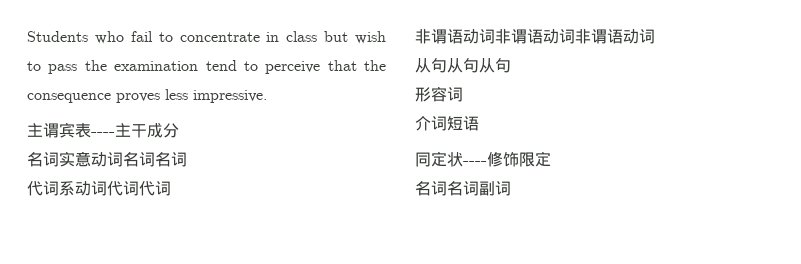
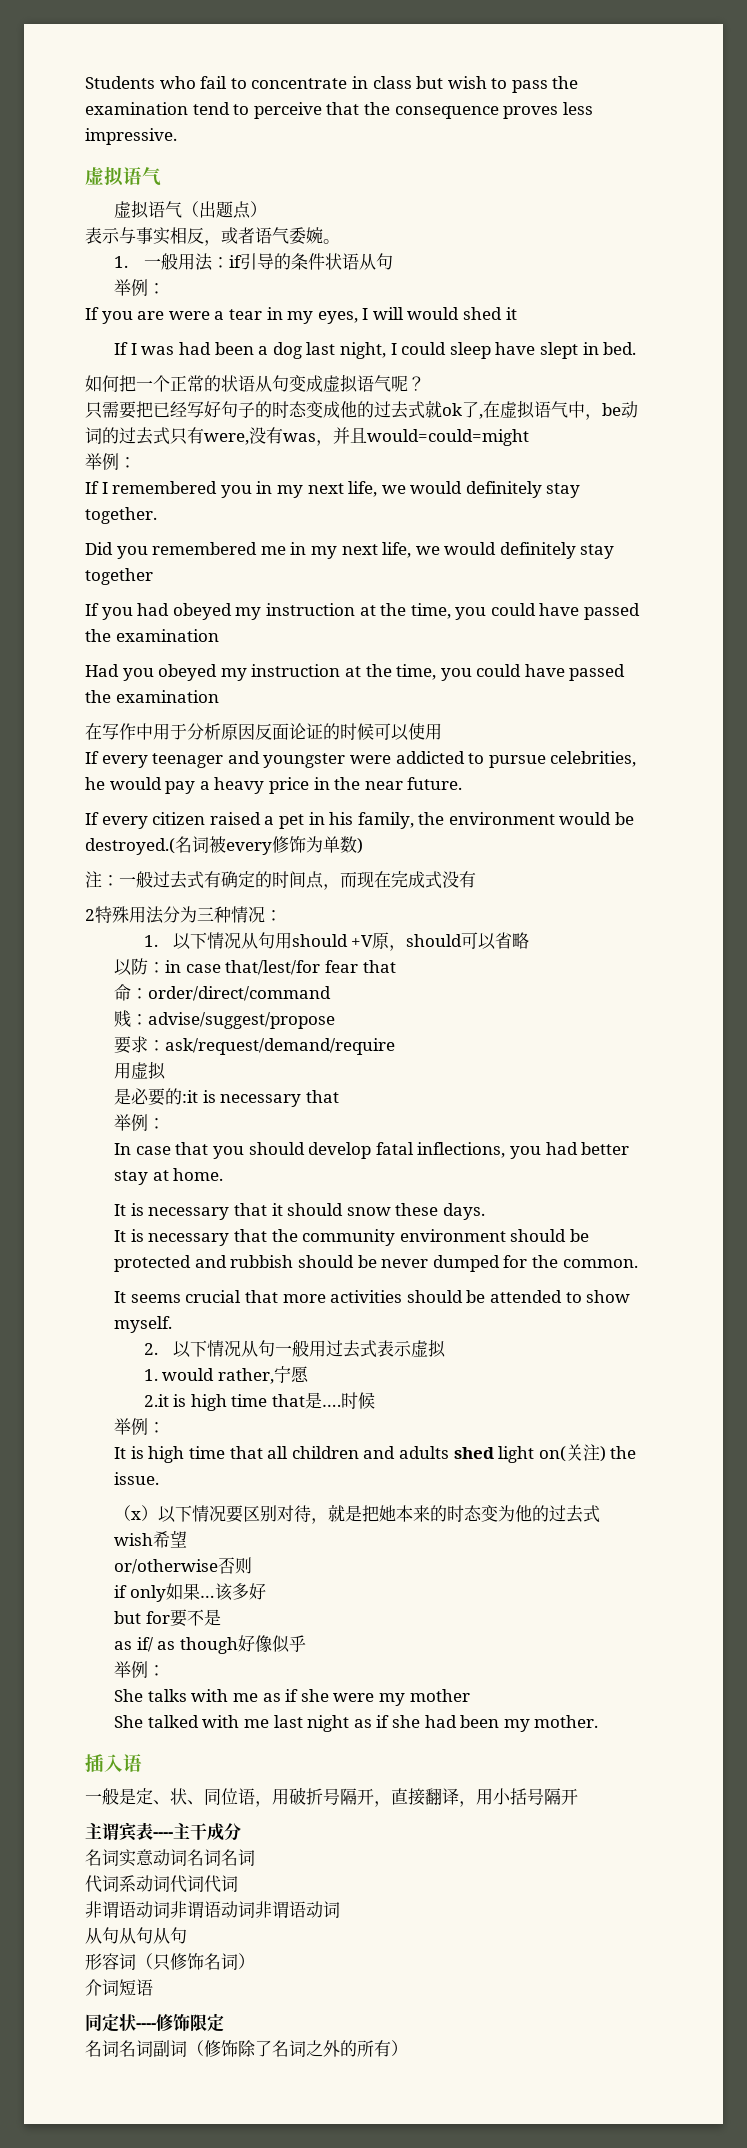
(267, 96) none -> [85,167,161,186] [114,200,268,219] [85,227,340,246] [114,253,393,271] [114,279,166,296] [85,307,517,324] [114,342,637,359] [85,374,425,393] [85,400,638,420] [85,427,529,446] [85,453,136,470] [85,481,581,498] [85,507,157,524] [85,542,615,559] [85,568,153,585] [85,603,641,620] [85,629,219,642] [85,664,626,681] [85,690,219,703] [85,723,442,741] [85,751,637,768] [85,777,463,794] [85,812,635,829] [85,836,363,855] [85,871,476,890] [85,906,282,924] [143,932,530,951] [114,958,396,976] [114,984,332,1001] [114,1010,336,1029] [114,1036,396,1055] [114,1061,167,1080] [114,1088,340,1107] [114,1114,166,1131] [114,1142,630,1159] [114,1168,224,1185] [114,1203,485,1220] [114,1229,589,1246] [114,1255,638,1272] [114,1290,631,1303] [114,1316,173,1333] [143,1339,446,1358] [143,1366,309,1384] [143,1392,375,1411] [114,1418,166,1435] [114,1444,637,1463] [114,1472,160,1485] [114,1504,601,1524] [114,1530,188,1548] [114,1557,253,1574] [114,1583,266,1602] [114,1609,221,1627] [114,1635,307,1654] [114,1661,166,1678] [114,1689,470,1706] [114,1715,599,1732] [85,1754,142,1772] [85,1787,578,1807] // 虚拟语气 // 虚拟语气（出题点） // 表示与事实相反，或者语气委婉。 // 1.一般用法：if引导的条件状语从句 // 举例： // If you are were a tear in my eyes, I will would shed it // If I was had been a dog last night, I could sleep have slept in bed. // 如何把一个正常的状语从句变成虚拟语气呢？ // 只需要把已经写好句子的时态变成他的过去式就ok了,在虚拟语气中，be动词的过去式只有were,没有was，并且would=could=might // 举例： // If I remembered you in my next life, we would definitely stay together. // Did you remembered me in my next life, we would definitely stay together // If you had obeyed my instruction at the time, you could have passed the examination // Had you obeyed my instruction at the time, you could have passed the examination // 在写作中用于分析原因反面论证的时候可以使用 // If every teenager and youngster were addicted to pursue celebrities, he would pay a heavy price in the near future. // If every citizen raised a pet in his family, the environment would be destroyed.(名词被every修饰为单数) // 注：一般过去式有确定的时间点，而现在完成式没有 // 2特殊用法分为三种情况： // 1.以下情况从句用should +V原，should可以省略 // 以防：in case that/lest/for fear that // 命：order/direct/command // 贱：advise/suggest/propose // 要求：ask/request/demand/require // 用虚拟 // 是必要的:it is necessary that // 举例： // In case that you should develop fatal inflections, you had better stay at home. // It is necessary that it should snow these days. // It is necessary that the community environment should be protected and rubbish should be never dumped for the common. // It seems crucial that more activities should be attended to show myself. // 2.以下情况从句一般用过去式表示虚拟 // 1. would rather,宁愿 // 2.it is high time that是….时候 // 举例： // It is high time that all children and adults shed light on(关注) the issue. // （x）以下情况要区别对待，就是把她本来的时态变为他的过去式 // wish希望 // or/otherwise否则 // if only如果…该多好 // but for要不是 // as if/ as though好像似乎 // 举例： // She talks with me as if she were my mother // She talked with me last night as if she had been my mother. // 插入语 // 一般是定、状、同位语，用破折号隔开，直接翻译，用小括号隔开
(463, 94) none -> [136,1953,255,1971] （只修饰名词）
(511, 188) none -> [187,2040,408,2057] （修饰除了名词之外的所有）

